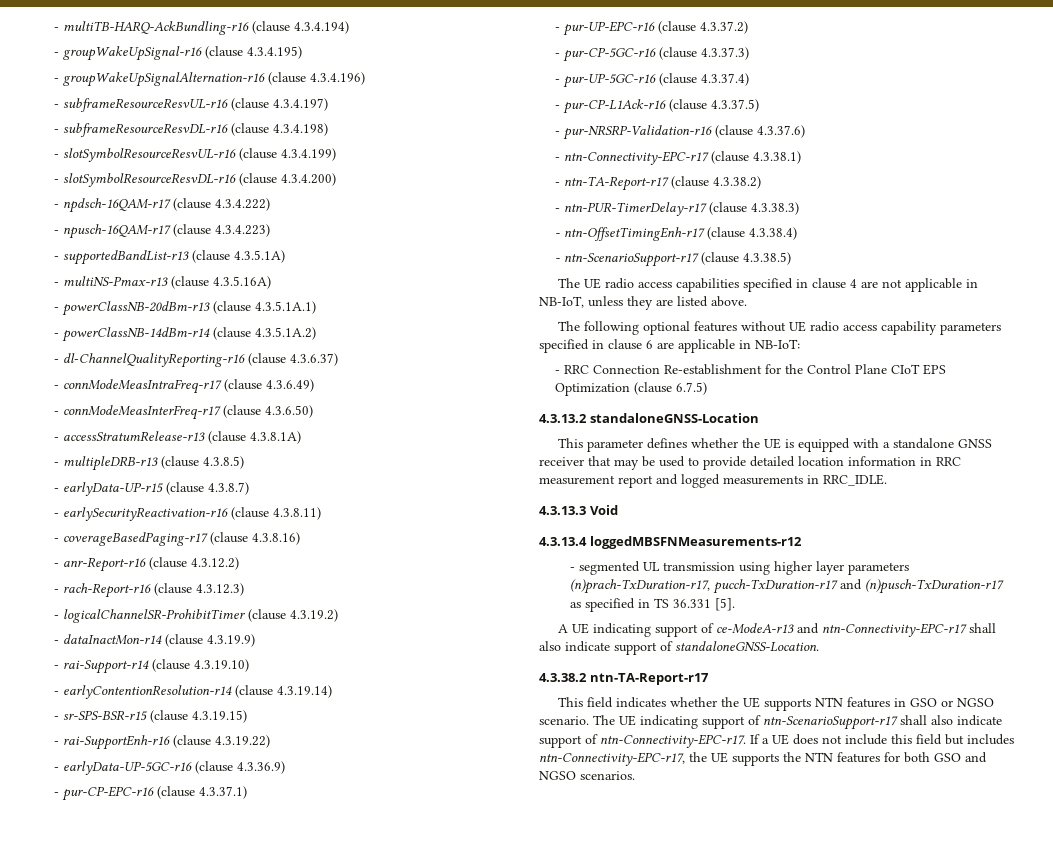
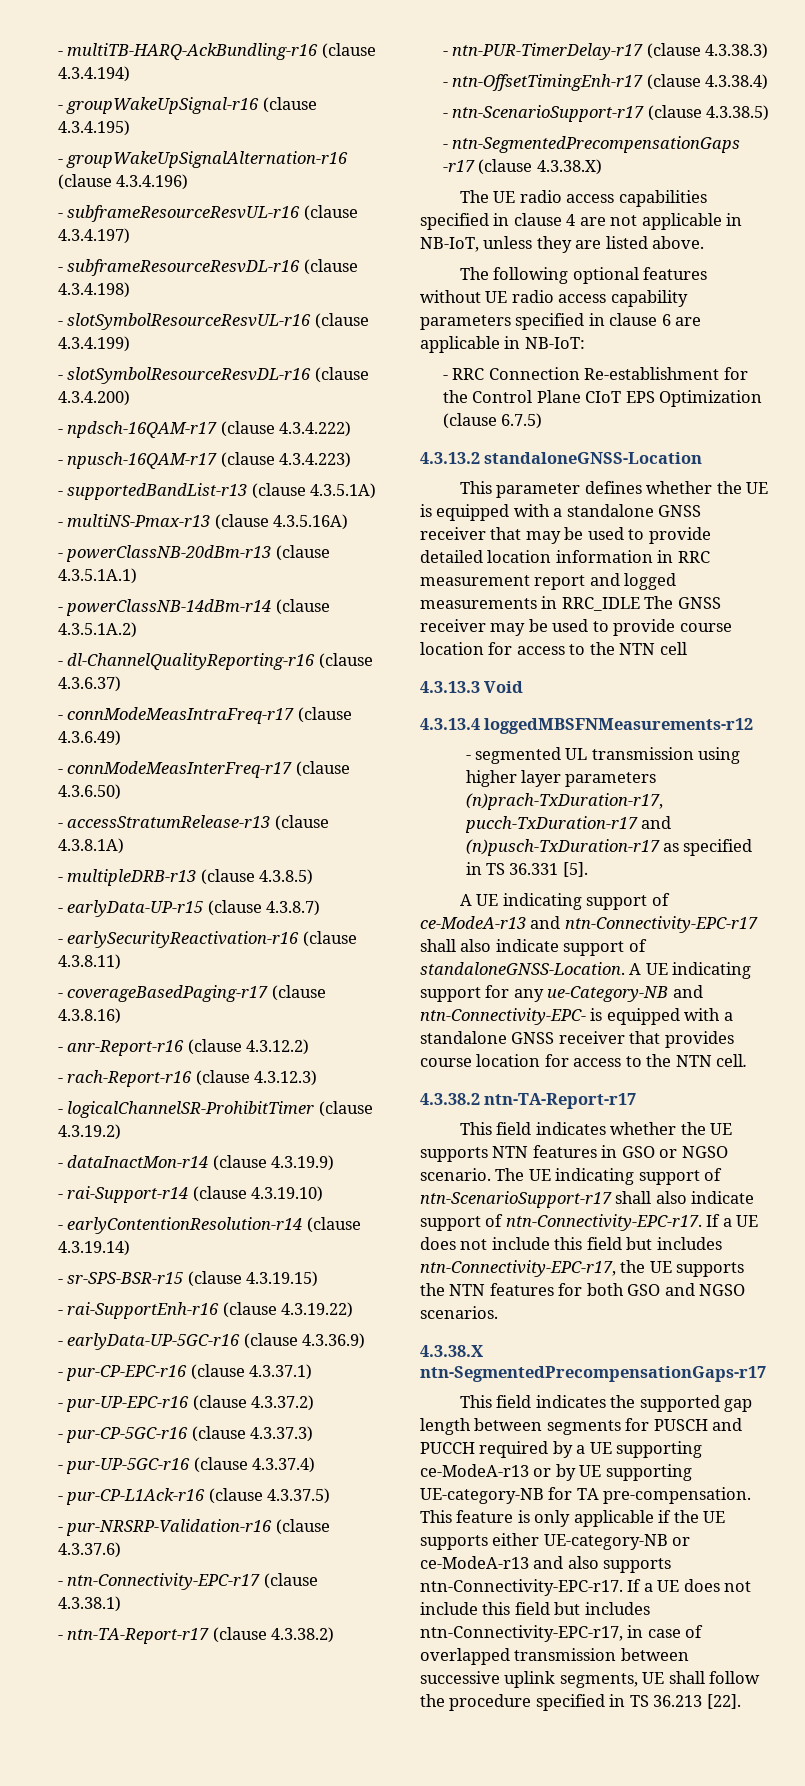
(791, 258) none -> [442,136,741,153] [442,159,602,175] // - ntn-SegmentedPrecompensationGaps -r17 (clause 4.3.38.X)
[823,474,887,486] RRC_IDLE. -> [561,596,721,611] [420,619,732,636] [420,642,687,655] RRC_IDLE The GNSS receiver may be used to provide course location for access to the NTN cell
(819, 646) none -> [629,962,752,979] [420,985,703,1002] [420,1008,733,1025] [420,1031,734,1048] [420,1054,748,1067] A UE indicating support for any ue-Category-NB and ntn-Connectivity-EPC- is equipped with a standalone GNSS receiver that provides course location for access to the NTN cell.
(635, 775) none -> [420,1345,483,1357] [420,1366,766,1382] [460,1395,753,1412] [420,1418,743,1435] [420,1441,703,1458] [420,1464,692,1481] [420,1487,752,1504] [420,1510,726,1527] [420,1533,691,1550] [420,1556,672,1573] [420,1579,752,1596] [420,1602,650,1615] [420,1625,704,1642] [420,1648,689,1665] [420,1671,761,1688] [420,1694,741,1711] // 4.3.38.X ntn-SegmentedPrecompensationGaps-r17 // This field indicates the supported gap length between segments for PUSCH and PUCCH required by a UE supporting ce-ModeA-r13 or by UE supporting UE-category-NB for TA pre-compensation. This feature is only applicable if the UE supports either UE-category-NB or ce-ModeA-r13 and also supports ntn-Connectivity-EPC-r17. If a UE does not include this field but includes ntn-Connectivity-EPC-r17, in case of overlapped transmission between successive uplink segments, UE shall follow the procedure specified in TS 36.213 [22].

